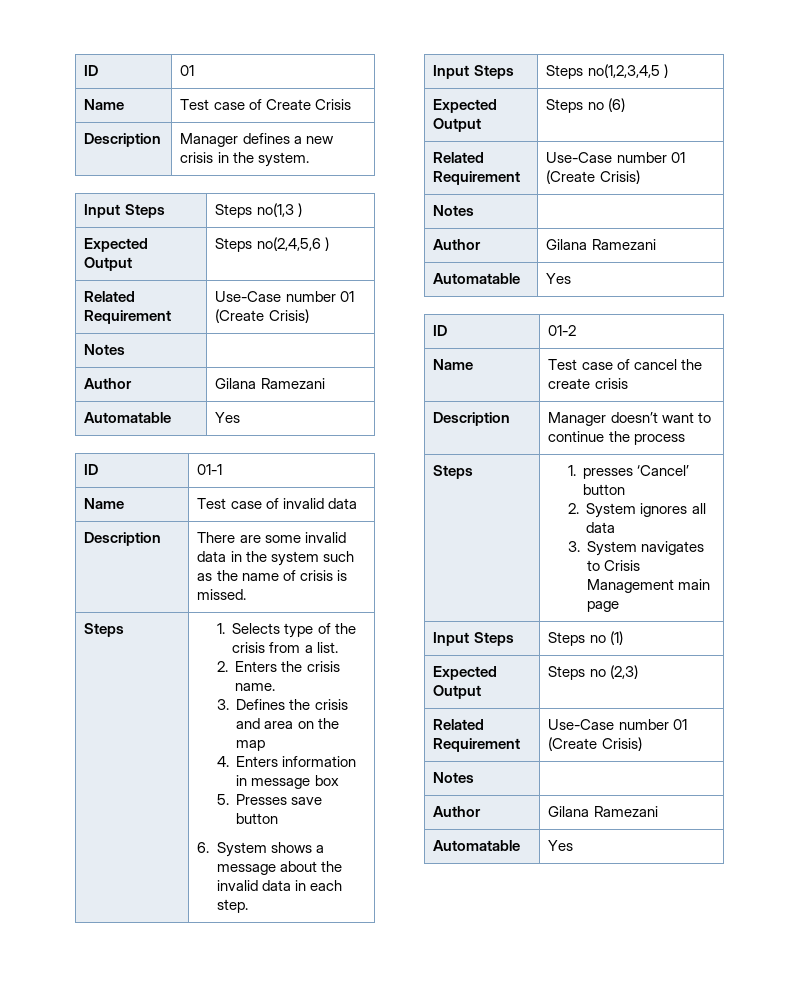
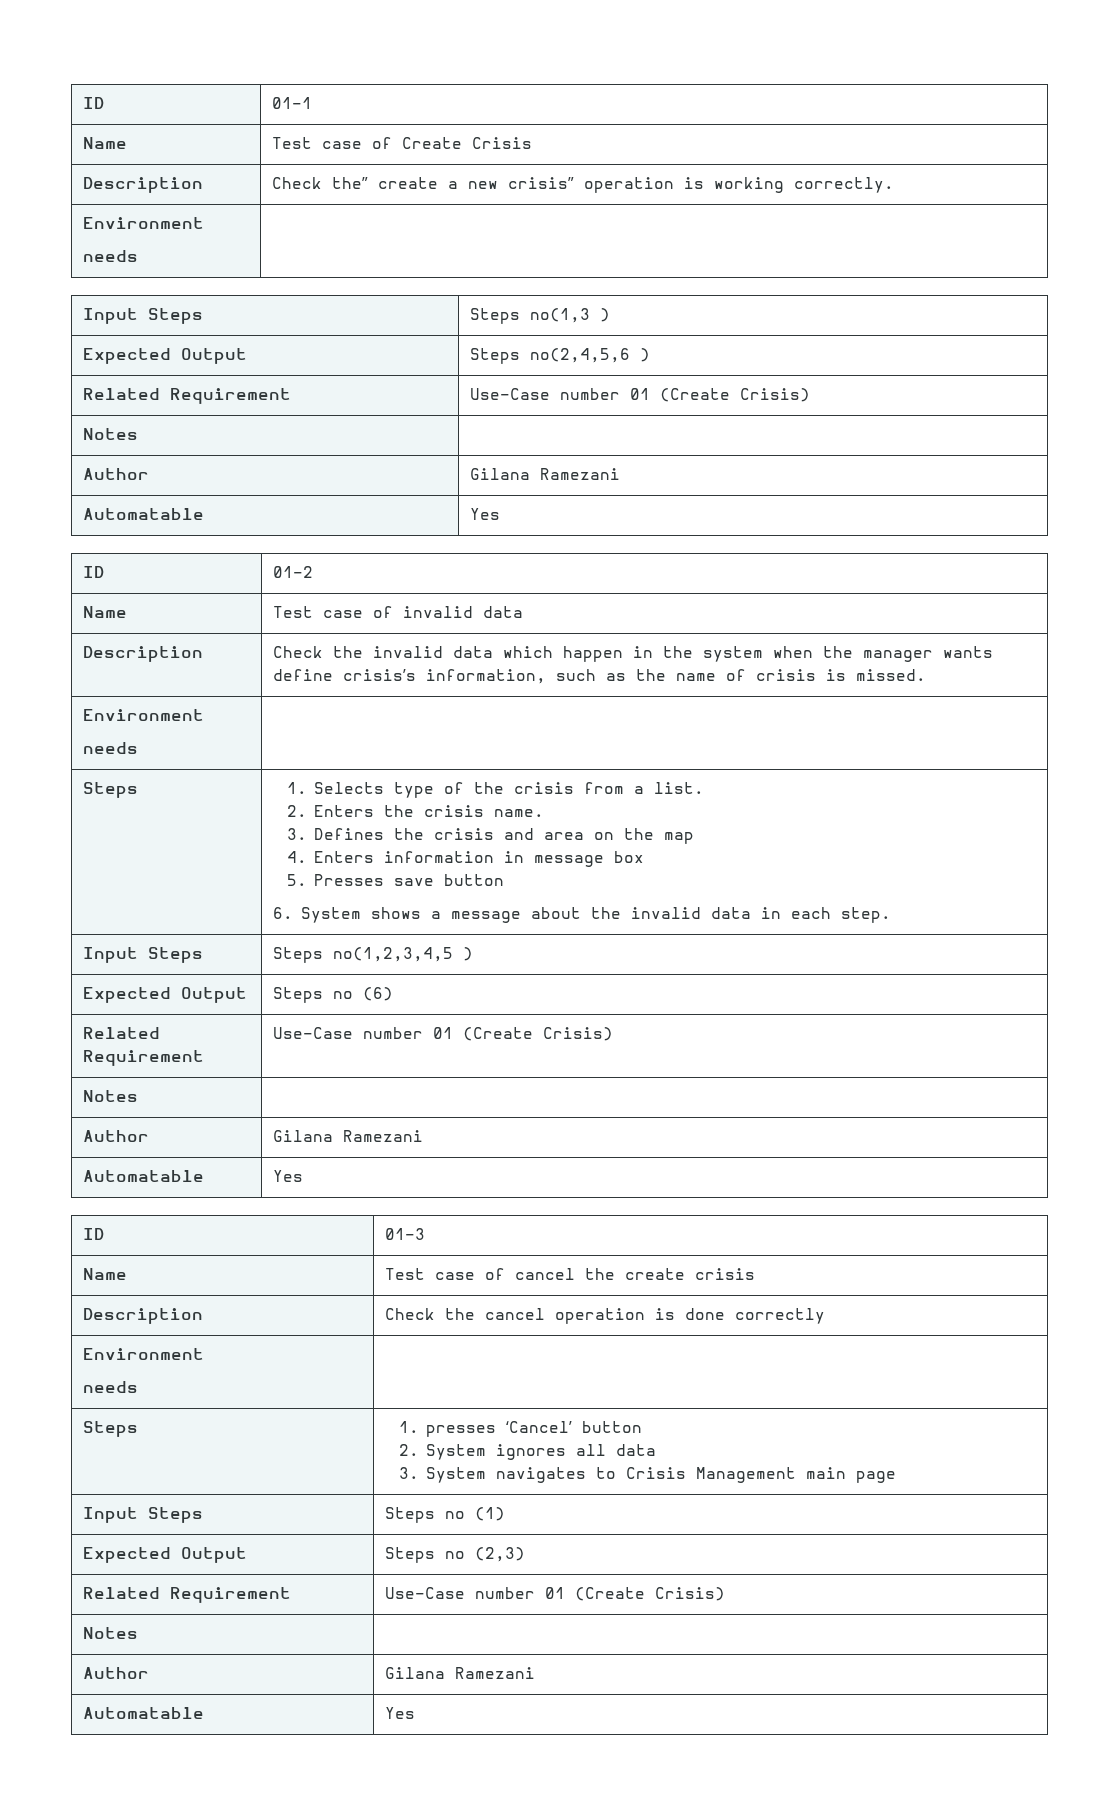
[84,65,99,76] [180,65,195,76] ID | 01 -> [83,97,105,109] [272,97,313,109] ID | 01-1
[180,133,334,147] [180,152,309,167] Manager defines a new crisis in the system. -> [272,177,895,193] [83,217,205,229] [83,250,139,262] Check the” create a new crisis” operation is working correctly. // Environment // needs |
[197,464,223,475] 01-1 -> [273,566,314,578] 01-2
[197,532,346,543] [197,551,319,566] There are some invalid data in the system -> [273,646,994,662] [273,669,547,684] Check the invalid data which happen in the system when the manager wants define crisis’s information,
(247, 594) none -> [83,709,205,721] [83,742,139,754] // Environment // needs |
[548,325,577,336] 01-2 -> [385,1228,426,1240] 01-3
[548,412,711,426] [548,431,685,445] Manager doesn’t want to continue the process -> [385,1308,826,1324] [83,1348,205,1360] [83,1381,139,1393] Check the cancel operation is done correctly // Environment // needs |

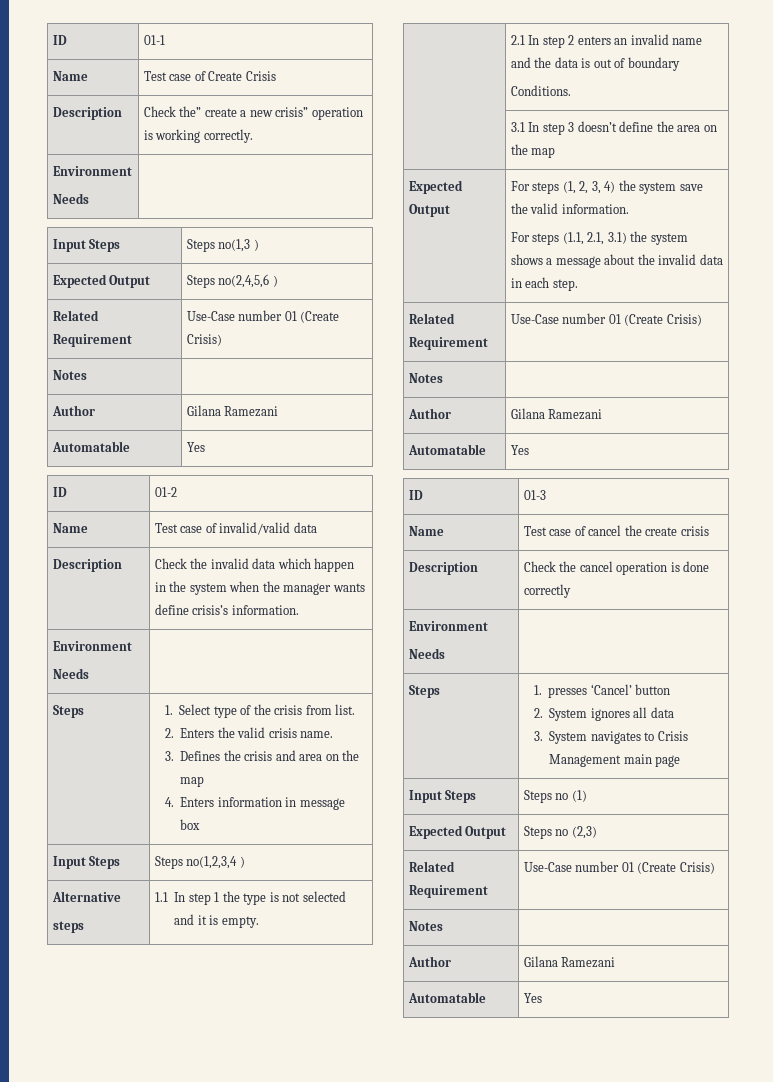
[83,250,139,262] needs -> [52,193,89,204] Needs
[403,606,474,618] invalid -> [219,522,291,535] invalid/valid
[426,669,927,684] [83,709,205,721] [83,742,139,754] [83,782,139,798] [286,782,385,794] information, such as the name of crisis is missed. // Environment // needs | // Steps | 1. Selects -> [231,605,299,615] [52,641,132,651] [52,668,89,679] [52,705,84,718] [164,704,212,715] information. // Environment // Needs | // Steps | 1. Select
[634,786,645,794] a -> (332, 710) none
(415, 811) none -> [237,727,266,738] valid
[286,874,505,886] [273,907,361,923] // 5. Presses save button // 6. System -> [52,856,121,869] [154,856,245,869] [51,891,121,902] [52,921,84,933] [154,891,346,905] [174,914,259,928] [510,34,703,48] [510,57,680,71] [510,85,571,96] [510,121,717,135] [510,144,556,158] [408,180,463,194] [408,204,450,217] [510,180,703,194] [510,203,629,214] [510,231,688,245] // Input Steps | Steps no(1,2,3,4 ) // Alternative // steps | 1.1 In step 1 the type is not selected and it is empty. // | 2.1 In step 2 enters an invalid name and the data is out of boundary // Conditions. // | 3.1 In step 3 doesn’t define the area on the map // Expected Output | For steps (1, 2, 3, 4) the system save the valid information. // For steps (1.1, 2.1, 3.1) the system
[83,947,204,963] [273,947,474,963] [83,987,248,1003] [273,987,394,1003] // Input Steps | Steps no(1,2,3,4,5 ) // Expected Output | Steps no (6) -> (578, 285) none
[83,1381,139,1393] needs -> [408,648,445,659] Needs

